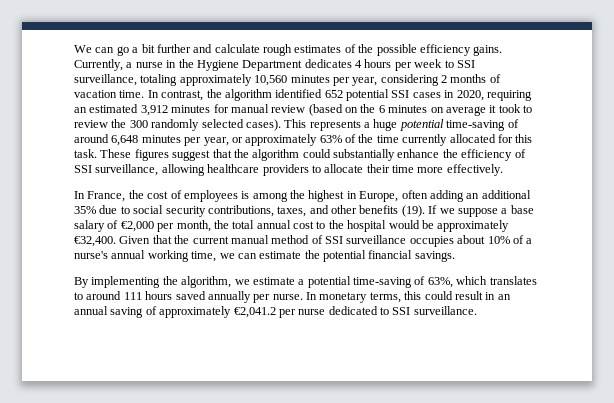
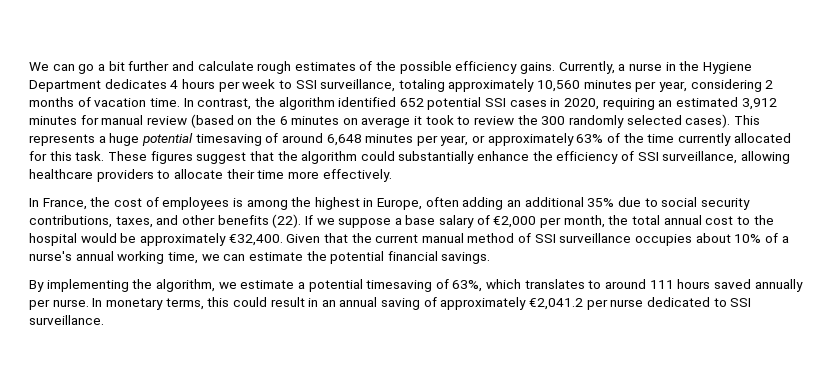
[446,120,506,131] time-saving -> [195,134,262,146] timesaving
[401,205,425,217] (19). -> [272,214,302,228] (22).
[353,277,412,288] time-saving -> [366,280,433,292] timesaving

